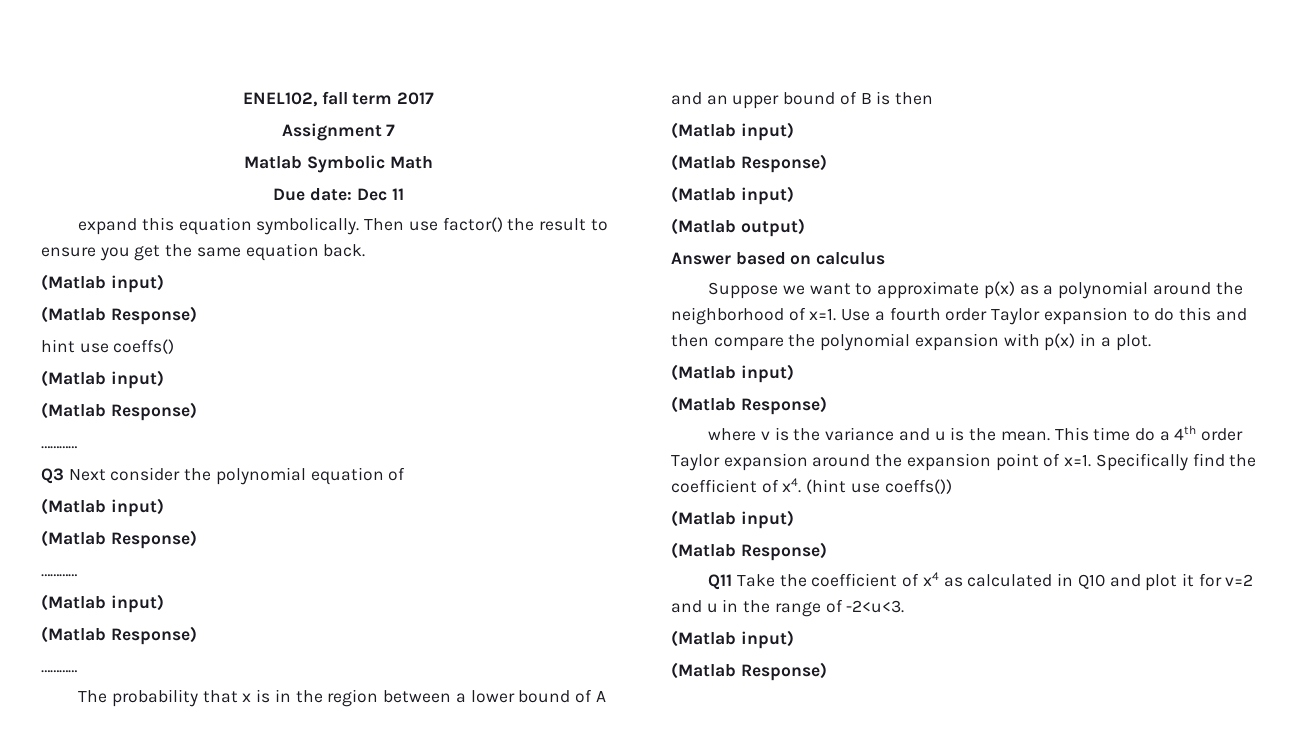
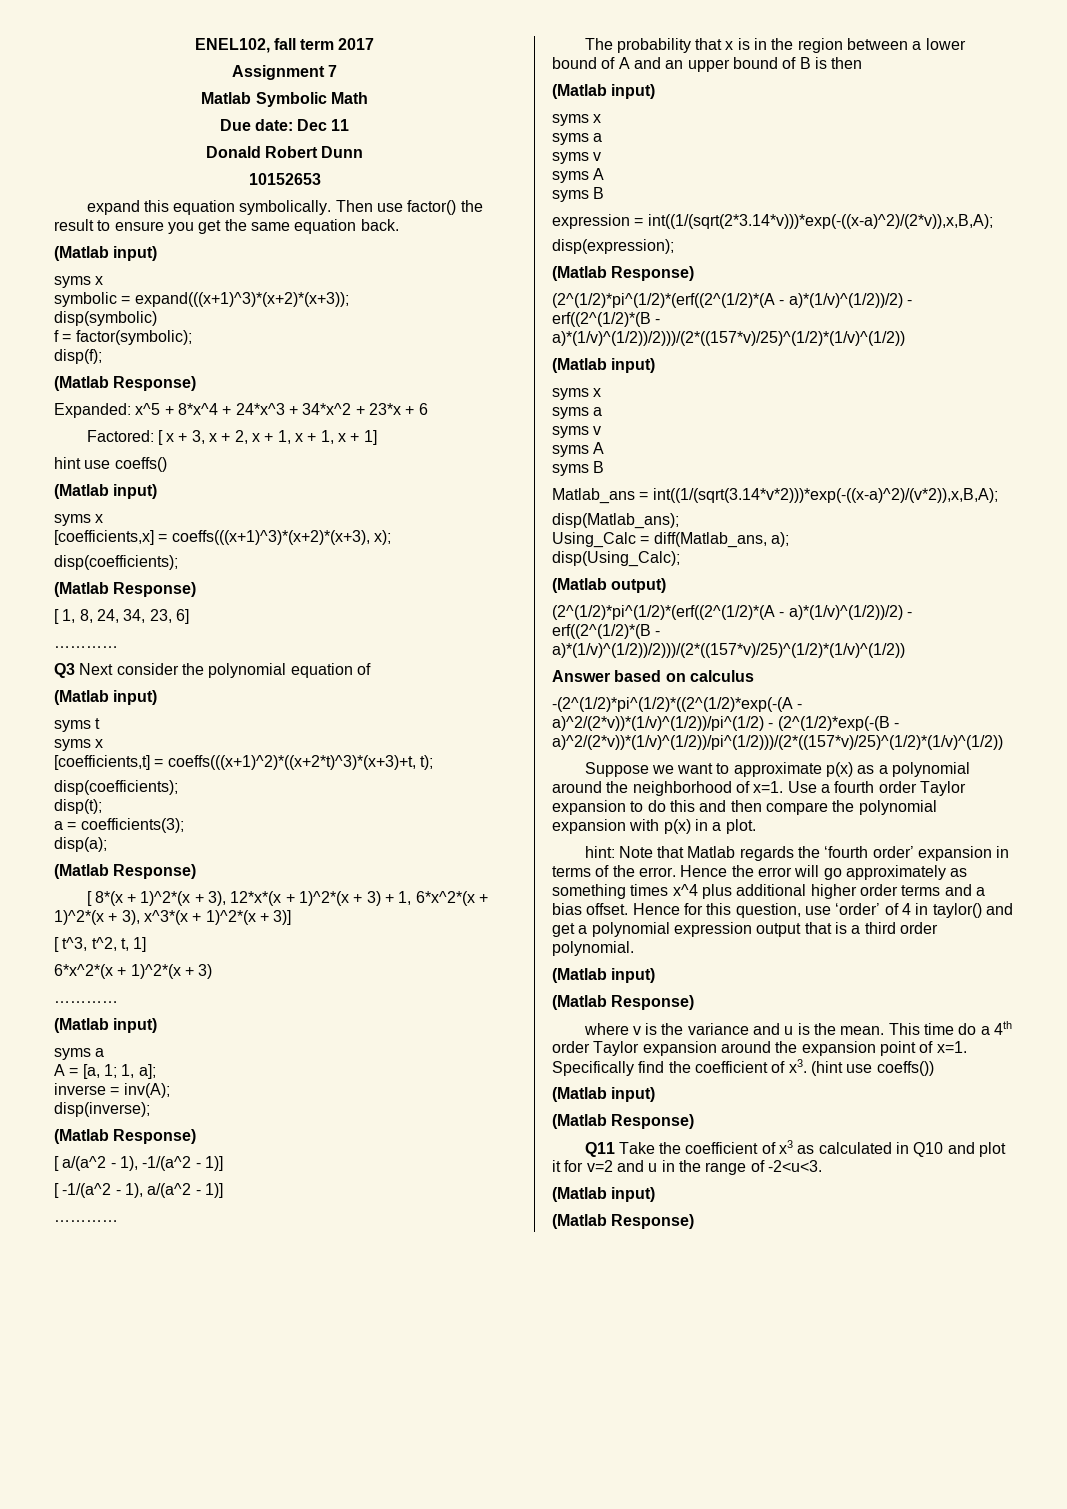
(404, 194) none -> [205,146,364,158] [248,173,321,185] // Donald Robert Dunn // 10152653
[41,306,197,325] (Matlab Response) -> [54,276,104,288] [54,292,349,307] [54,311,157,326] [54,330,192,345] [54,349,102,364] [54,376,197,391] [54,403,428,418] [86,430,377,445] syms x // symbolic = expand(((x+1)^3)*(x+2)*(x+3)); // disp(symbolic) // f = factor(symbolic); // disp(f); // (Matlab Response) // Expanded: x^5 + 8*x^4 + 24*x^3 + 34*x^2 + 23*x + 6 // Factored: [ x + 3, x + 2, x + 1, x + 1, x + 1]
[41,402,197,421] (Matlab Response) -> [54,514,104,526] [54,530,391,545] [54,555,178,570] [54,582,197,597] [54,609,189,624] syms x // [coefficients,x] = coeffs(((x+1)^3)*(x+2)*(x+3), x); // disp(coefficients); // (Matlab Response) // [ 1, 8, 24, 34, 23, 6]
[41,530,197,549] [41,574,77,577] [41,594,164,613] [41,626,197,645] (Matlab Response) // ………… // (Matlab input) // (Matlab Response) -> [54,718,101,732] [54,739,104,751] [54,755,433,770] [54,780,178,795] [54,799,102,814] [54,818,184,833] [54,837,107,852] [54,864,197,879] [86,891,488,906] [54,910,292,925] [54,937,147,952] [54,964,213,979] [54,1001,118,1003] [54,1018,158,1033] [54,1048,105,1060] [54,1064,156,1079] [54,1083,170,1098] [54,1102,150,1117] [54,1129,197,1144] [54,1156,223,1171] [54,1183,223,1198] syms t // syms x // [coefficients,t] = coeffs(((x+1)^2)*((x+2*t)^3)*(x+3)+t, t); // disp(coefficients); // disp(t); // a = coefficients(3); // disp(a); // (Matlab Response) // [ 8*(x + 1)^2*(x + 3), 12*x*(x + 1)^2*(x + 3) + 1, 6*x^2*(x + 1)^2*(x + 3), x^3*(x + 1)^2*(x + 3)] // [ t^3, t^2, t, 1] // 6*x^2*(x + 1)^2*(x + 3) // ………… // (Matlab input) // syms a // A = [a, 1; 1, a]; // inverse = inv(A); // disp(inverse); // (Matlab Response) // [ a/(a^2 - 1), -1/(a^2 - 1)] // [ -1/(a^2 - 1), a/(a^2 - 1)]
[671,154,827,173] [671,186,794,205] [671,218,805,237] [671,252,886,265] (Matlab Response) // (Matlab input) // (Matlab output) // Answer based on calculus -> [552,114,602,126] [552,133,603,145] [552,152,602,164] [552,168,605,183] [552,187,605,202] [552,214,993,229] [552,239,674,254] [552,266,695,281] [552,293,912,308] [552,312,661,327] [552,331,905,346] [552,358,656,373] [552,388,602,400] [552,407,603,419] [552,426,602,438] [552,442,605,457] [552,461,605,476] [552,488,998,504] [552,513,679,529] [552,532,789,548] [552,551,680,567] [552,578,667,593] [552,605,912,620] [552,624,661,639] [552,643,905,658] [552,670,754,682] [552,697,803,712] [552,716,899,731] [552,735,1003,750] syms x // syms a // syms v // syms A // syms B // expression = int((1/(sqrt(2*3.14*v)))*exp(-((x-a)^2)/(2*v)),x,B,A); // disp(expression); // (Matlab Response) // (2^(1/2)*pi^(1/2)*(erf((2^(1/2)*(A - a)*(1/v)^(1/2))/2) - erf((2^(1/2)*(B - a)*(1/v)^(1/2))/2)))/(2*((157*v)/25)^(1/2)*(1/v)^(1/2)) // (Matlab input) // syms x // syms a // syms v // syms A // syms B // Matlab_ans = int((1/(sqrt(3.14*v*2)))*exp(-((x-a)^2)/(v*2)),x,B,A); // disp(Matlab_ans); // Using_Calc = diff(Matlab_ans, a); // disp(Using_Calc); // (Matlab output) // (2^(1/2)*pi^(1/2)*(erf((2^(1/2)*(A - a)*(1/v)^(1/2))/2) - erf((2^(1/2)*(B - a)*(1/v)^(1/2))/2)))/(2*((157*v)/25)^(1/2)*(1/v)^(1/2)) // Answer based on calculus // -(2^(1/2)*pi^(1/2)*((2^(1/2)*exp(-(A - a)^2/(2*v))*(1/v)^(1/2))/pi^(1/2) - (2^(1/2)*exp(-(B - a)^2/(2*v))*(1/v)^(1/2))/pi^(1/2)))/(2*((157*v)/25)^(1/2)*(1/v)^(1/2))
(1151, 342) none -> [584,846,1010,861] [552,865,968,880] [552,884,985,899] [552,903,1013,918] [552,922,938,937] [552,941,634,956] // hint: Note that Matlab regards the ‘fourth order’ expansion in terms of the error. Hence the error will go approximately as something times x^4 plus additional higher order terms and a bias offset. Hence for this question, use ‘order’ of 4 in taylor() and get a polynomial expression output that is a third order polynomial.
[782,478,802,493] x4. -> [788,1059,807,1073] x3.
[922,572,939,586] x4 -> [779,1140,794,1154] x3

